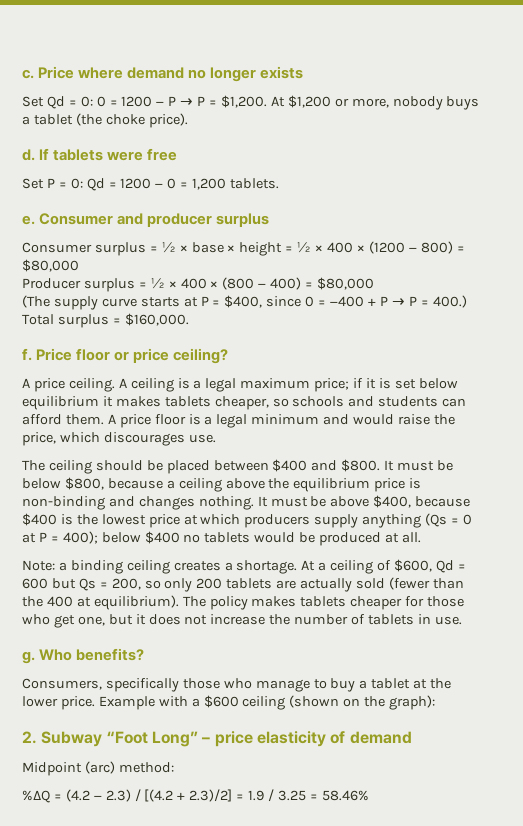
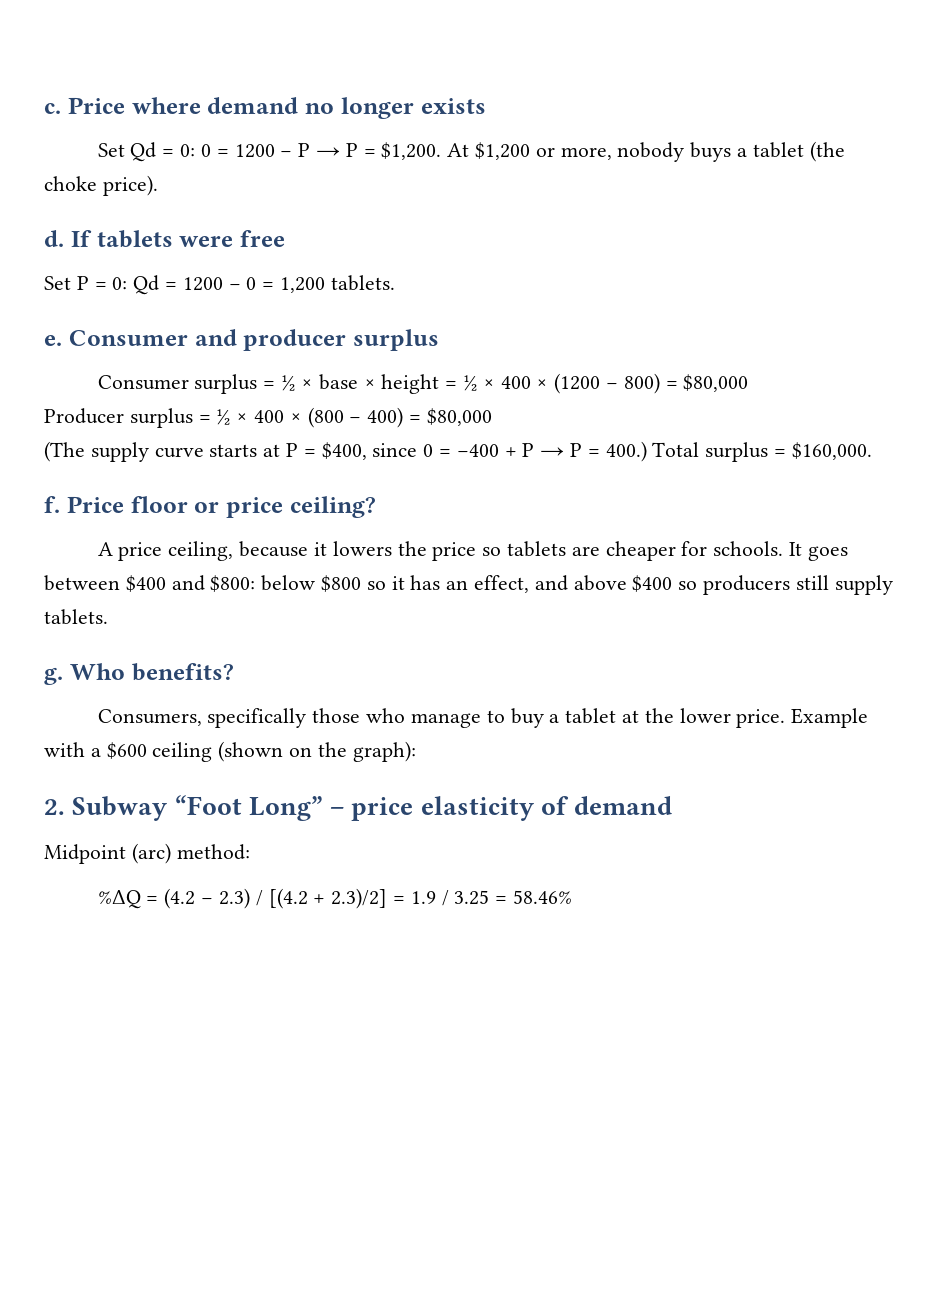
[68,378,458,392] [22,396,467,410] [22,414,455,428] [22,432,216,446] [22,459,454,474] [22,477,422,492] [22,495,471,510] [22,513,472,528] [22,531,421,546] [22,559,466,574] [22,577,464,592] [22,595,465,610] [22,614,462,628] ceiling. A ceiling is a legal maximum price; if it is set below equilibrium it makes tablets cheaper, so schools and students can afford them. A price floor is a legal minimum and would raise the price, which discourages use. // The ceiling should be placed between $400 and $800. It must be below $800, because a ceiling above the equilibrium price is non-binding and changes nothing. It must be above $400, because $400 is the lowest price at which producers supply anything (Qs = 0 at P = 400); below $400 no tablets would be produced at all. // Note: a binding ceiling creates a shortage. At a ceiling of $600, Qd = 600 but Qs = 200, so only 200 tablets are actually sold (fewer than the 400 at equilibrium). The policy makes tablets cheaper for those who get one, but it does not increase the number of tablets in use. -> [168,541,848,561] [44,575,893,595] [44,609,108,625] ceiling, because it lowers the price so tablets are cheaper for schools. It goes between $400 and $800: below $800 so it has an effect, and above $400 so producers still supply tablets.

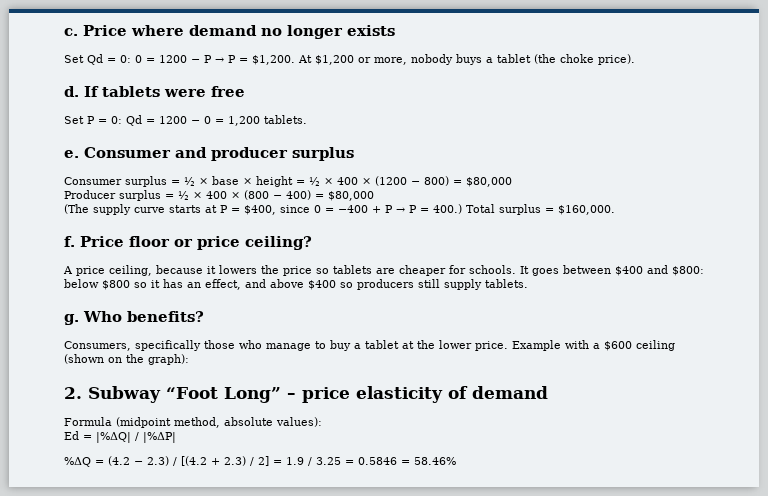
[44,843,250,864] Midpoint (arc) method: -> [64,417,322,428] [64,431,176,443] Formula (midpoint method, absolute values): // Ed = |%ΔQ| / |%ΔP|
[331,888,388,909] 2.3)/2] -> [224,456,269,466] 2.3) / 2]
(508, 900) none -> [358,457,410,465] 0.5846 =

